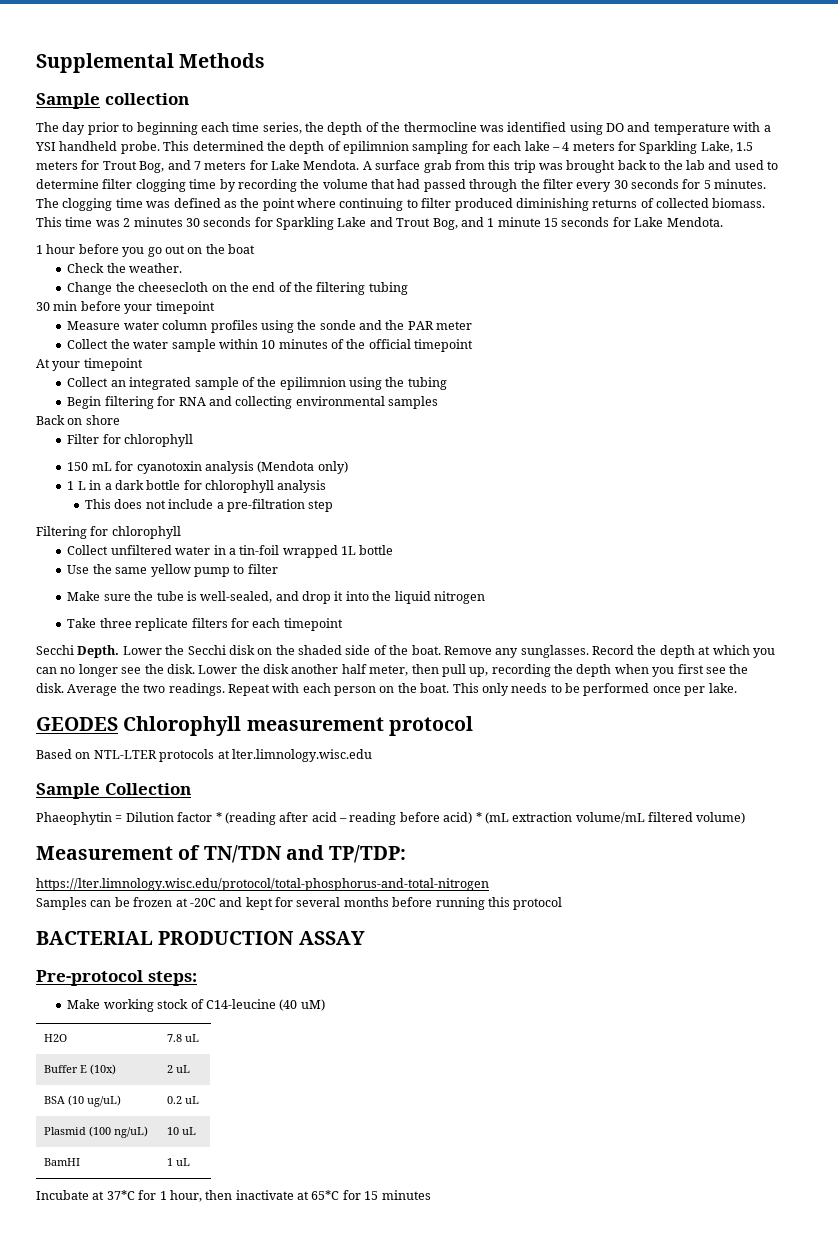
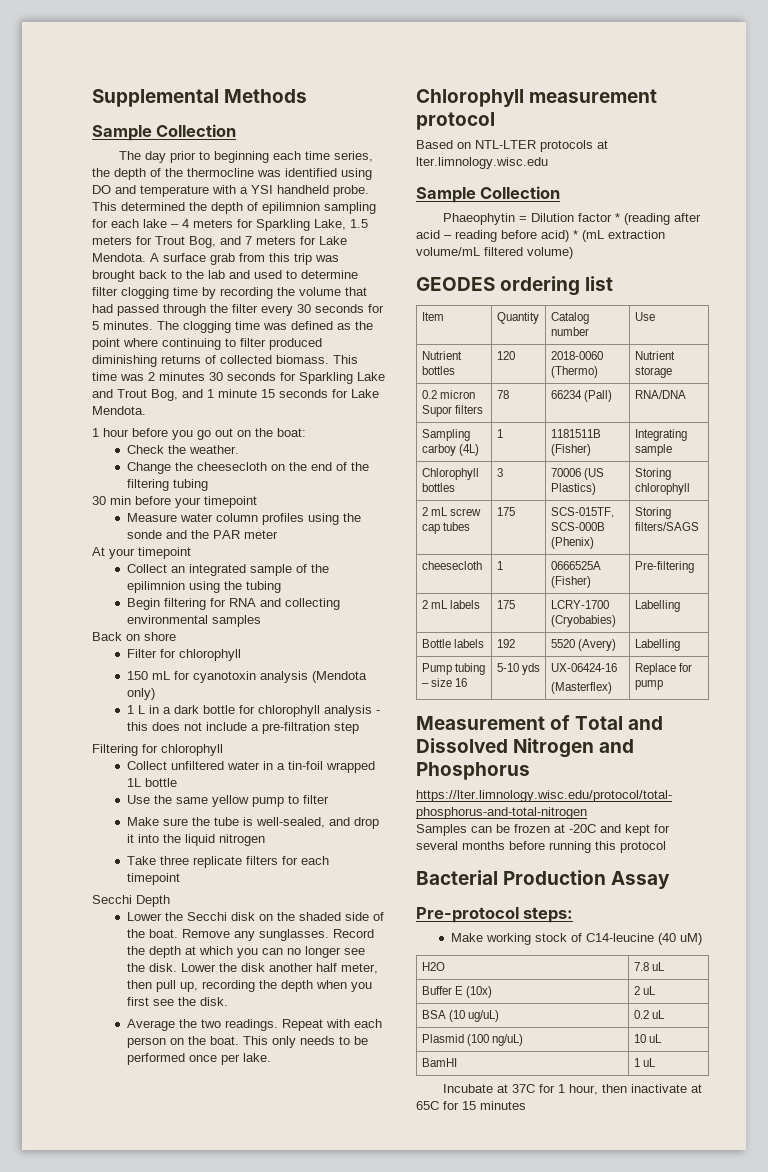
[104,93,189,105] collection -> [156,124,237,137] Collection
[228,244,255,254] boat -> [277,428,306,437] boat:
[67,339,474,352] // Collect the water sample within 10 minutes of the official timepoint -> (278, 534) none
[85,499,112,509] // This -> [375,710,380,714] [126,722,148,731] - this
[77,645,120,658] Depth. -> [136,895,170,907] Depth //
(64, 688) none -> (228, 1001) //
[36,717,118,731] GEODES -> (271, 1057) none
[36,845,407,863] Measurement of TN/TDN and TP/TDP: -> [416,276,614,296] [421,312,444,321] [496,312,539,324] [550,312,589,324] [550,327,589,336] [634,312,655,321] [421,351,462,360] [421,366,455,375] [496,351,515,360] [550,351,603,360] [550,366,598,378] [634,351,675,360] [634,366,672,378] [421,390,475,399] [421,405,483,417] [496,390,509,399] [550,390,612,402] [634,390,686,399] [421,429,470,441] [421,444,479,456] [496,429,503,438] [550,429,601,438] [550,444,591,456] [634,429,687,441] [634,444,672,456] [421,468,479,480] [421,483,455,492] [496,468,503,477] [550,468,604,480] [550,483,596,495] [634,468,671,480] [634,483,690,495] [421,507,481,516] [421,522,470,534] [496,507,515,516] [550,507,614,518] [550,522,605,531] [550,537,594,549] [634,507,671,519] [634,522,699,531] [421,561,482,570] [496,561,503,570] [550,561,601,570] [550,576,591,588] [634,561,694,573] [421,600,480,609] [496,600,515,609] [550,600,609,609] [550,615,616,627] [634,600,680,612] [421,639,484,648] [496,639,515,648] [550,639,616,651] [634,639,680,651] [421,663,485,675] [421,678,467,687] [496,663,540,675] [550,663,617,672] [550,682,612,694] [634,663,692,675] [634,680,663,690] [416,715,664,730] [416,738,635,758] [416,762,530,780] GEODES ordering list // Item | Quantity | Catalog number | Use // Nutrient bottles | 120 | 2018-0060 (Thermo) | Nutrient storage // 0.2 micron Supor filters | 78 | 66234 (Pall) | RNA/DNA // Sampling carboy (4L) | 1 | 1181511B (Fisher) | Integrating sample // Chlorophyll bottles | 3 | 70006 (US Plastics) | Storing chlorophyll // 2 mL screw cap tubes | 175 | SCS-015TF, SCS-000B (Phenix) | Storing filters/SAGS // cheesecloth | 1 | 0666525A (Fisher) | Pre-filtering // 2 mL labels | 175 | LCRY-1700 (Cryobabies) | Labelling // Bottle labels | 192 | 5520 (Avery) | Labelling // Pump tubing – size 16 | 5-10 yds | UX-06424-16 // (Masterflex) | Replace for pump // Measurement of Total and Dissolved Nitrogen and Phosphorus
[36,931,365,945] BACTERIAL PRODUCTION ASSAY -> [416,870,671,889] Bacterial Production Assay
[106,1190,135,1200] 37*C -> [512,1084,536,1093] 37C
[311,1190,340,1200] 65*C -> [416,1101,439,1110] 65C

